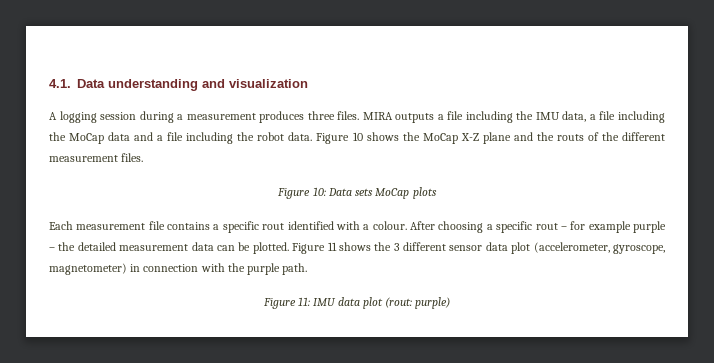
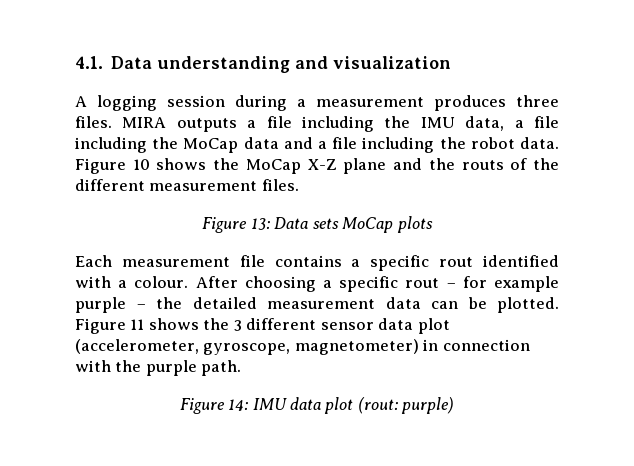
[312,187,326,196] 10: -> [250,218,270,230] 13:
[298,297,311,306] 11: -> [228,399,249,411] 14:

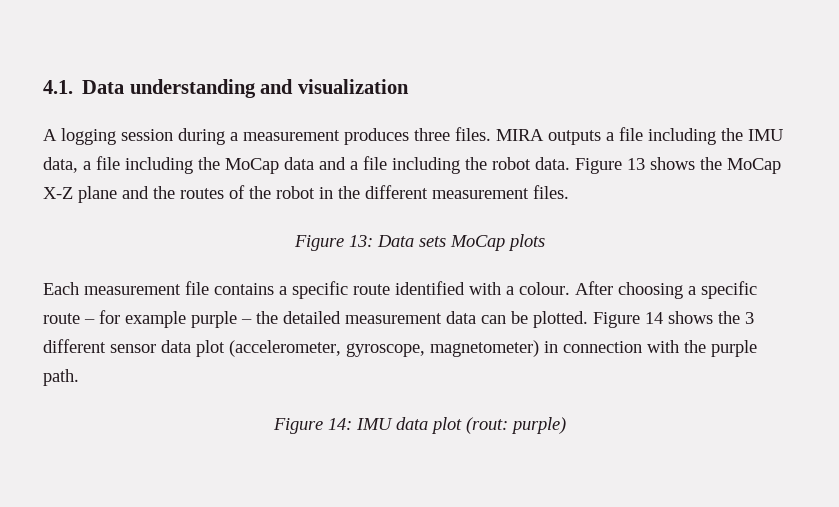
[132,159,150,170] 10 -> [627,158,645,170] 13
[461,160,504,170] routs -> [180,188,224,199] routes
(560, 164) none -> [276,186,360,199] robot in the
[439,257,474,267] rout -> [353,284,390,295] route
[405,278,440,288] rout -> [43,313,80,324] route
[130,319,145,330] 11 -> [645,312,663,324] 14

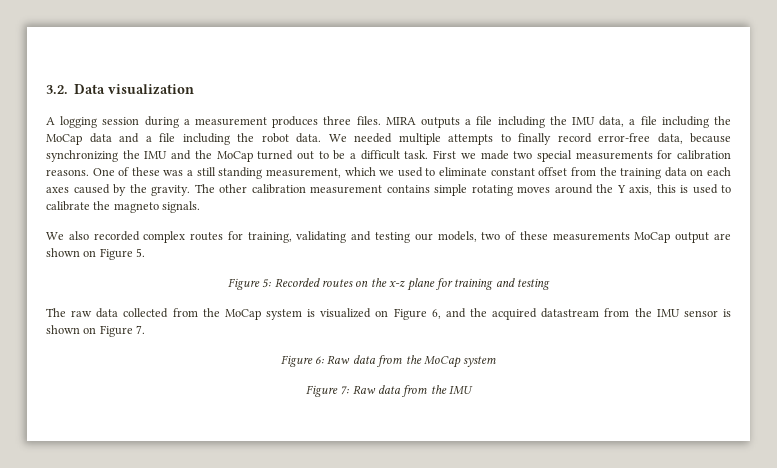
[43,79,294,98] 4.1. Data understanding and -> [46,84,106,94] 3.2. Data
[575,157,781,174] [43,185,569,203] [293,234,545,251] [43,281,757,299] [43,310,754,328] [43,339,757,357] [43,369,79,386] [272,417,566,434] Figure 13 shows the MoCap X-Z plane and the routes of the robot in the different measurement files. // Figure 13: Data sets MoCap plots // Each measurement file contains a specific route identified with a colour. After choosing a specific route – for example purple – the detailed measurement data can be plotted. Figure 14 shows the 3 different sensor data plot (accelerometer, gyroscope, magnetometer) in connection with the purple path. // Figure 14: IMU data plot (rout: purple) -> [328,133,731,145] [46,150,731,162] [46,167,731,179] [46,184,731,196] [46,201,201,213] [46,231,731,243] [46,248,146,260] [227,278,551,291] [46,308,731,320] [46,325,146,337] [280,355,497,368] [305,385,474,397] We needed multiple attempts to finally record error-free data, because synchronizing the IMU and the MoCap turned out to be a difficult task. First we made two special measurements for calibration reasons. One of these was a still standing measurement, which we used to eliminate constant offset from the training data on each axes caused by the gravity. The other calibration measurement contains simple rotating moves around the Y axis, this is used to calibrate the magneto signals. // We also recorded complex routes for training, validating and testing our models, two of these measurements MoCap output are shown on Figure 5. // Figure 5: Recorded routes on the x-z plane for training and testing // The raw data collected from the MoCap system is visualized on Figure 6, and the acquired datastream from the IMU sensor is shown on Figure 7. // Figure 6: Raw data from the MoCap system // Figure 7: Raw data from the IMU

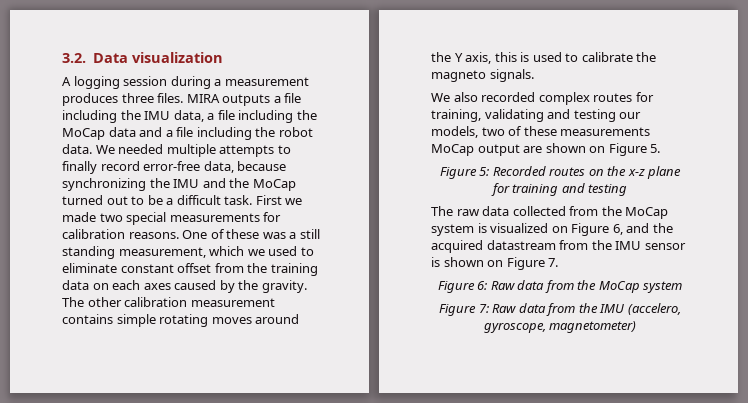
(474, 390) none -> [627,303,681,315] [483,321,637,333] (accelero, gyroscope, magnetometer)

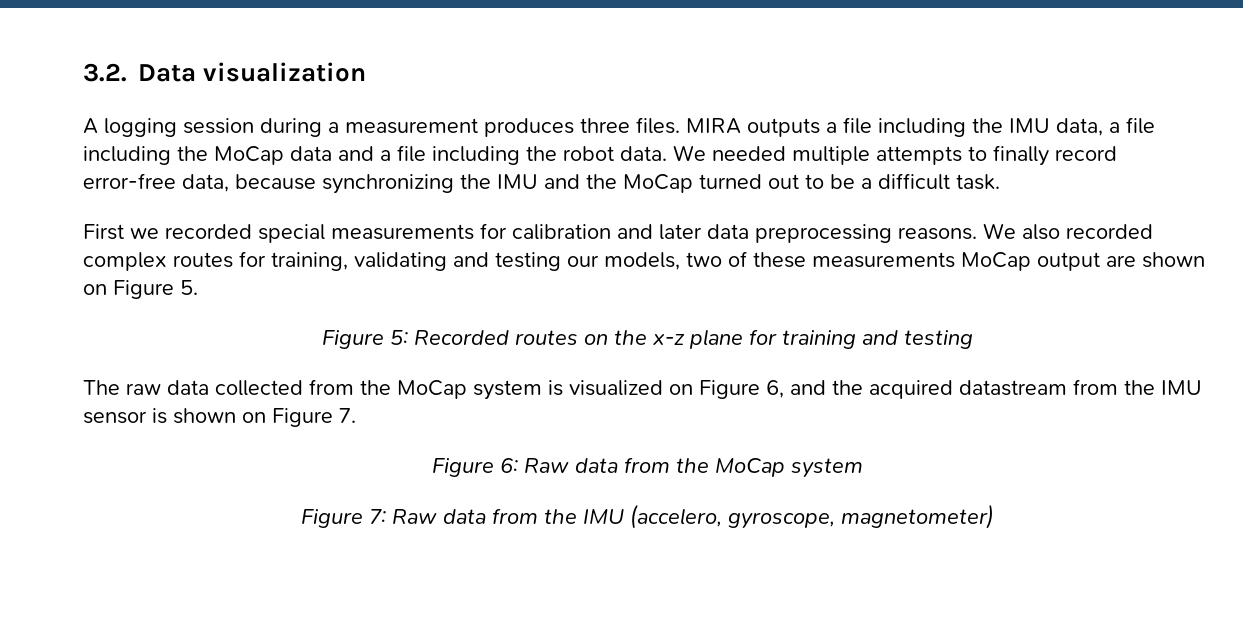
(253, 200) none -> (1000, 182) //
[62,212,123,222] made two -> [165,224,252,239] recorded
[128,229,320,239] [62,246,314,259] [62,263,318,276] [62,280,307,293] [62,297,275,307] [62,314,300,327] [431,52,657,64] [431,69,534,82] reasons. One of these was a still standing measurement, which we used to eliminate constant offset from the training data on each axes caused by the gravity. The other calibration measurement contains simple rotating moves around the Y axis, this is used to calibrate the magneto signals. // -> [617,224,977,243] and later data preprocessing reasons.

